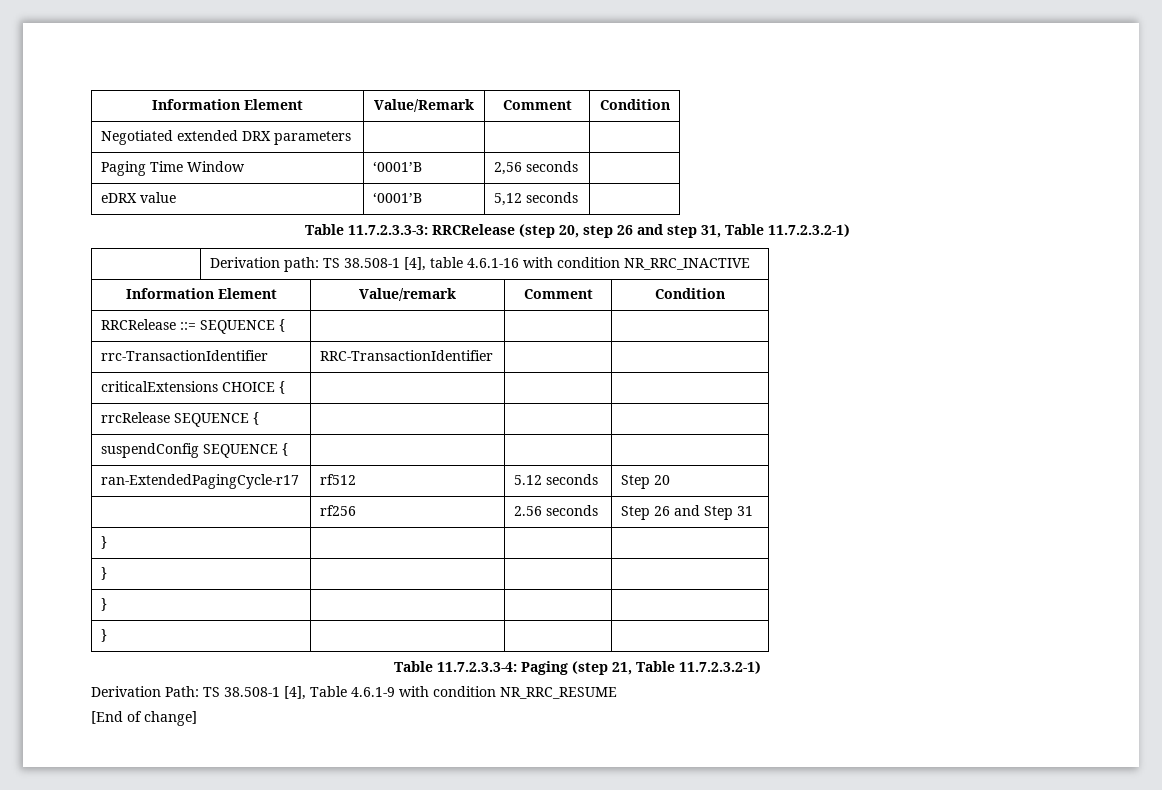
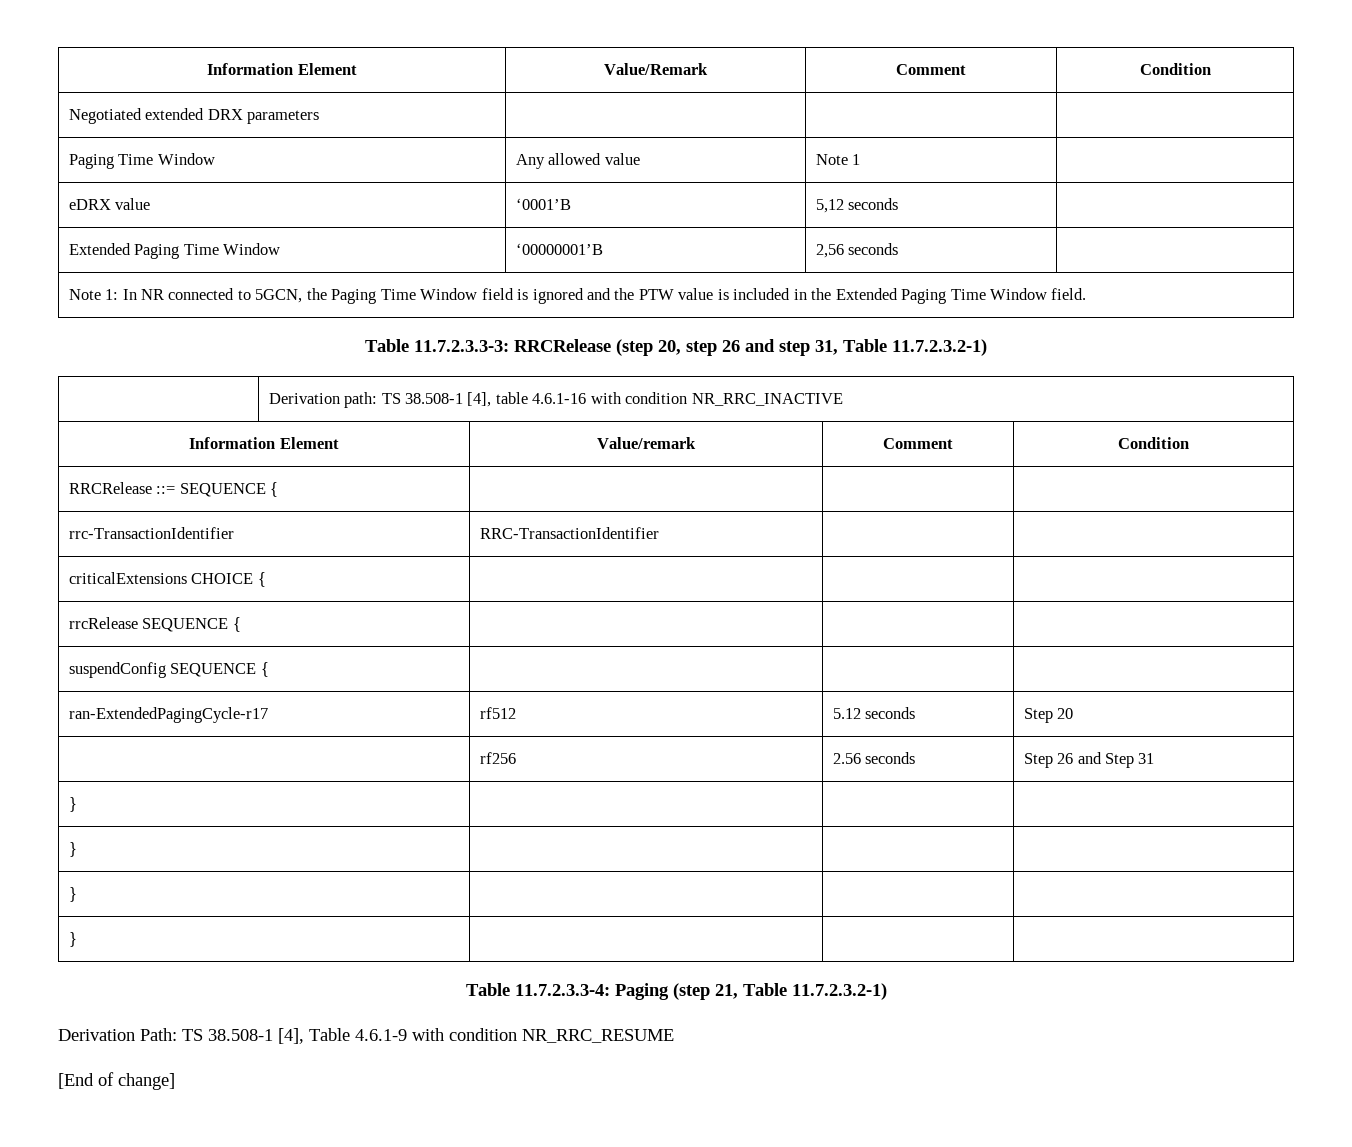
[372,161,422,172] [493,161,578,175] ‘0001’B | 2,56 seconds -> [515,153,640,169] [815,154,861,165] Any allowed value | Note 1
(578, 197) none -> [68,243,280,259] [515,243,603,255] [815,243,899,258] [68,288,1087,304] // Extended Paging Time Window | ‘00000001’B | 2,56 seconds | // Note 1: In NR connected to 5GCN, the Paging Time Window field is ignored and the PTW value is included in the Extended Paging Time Window field.

